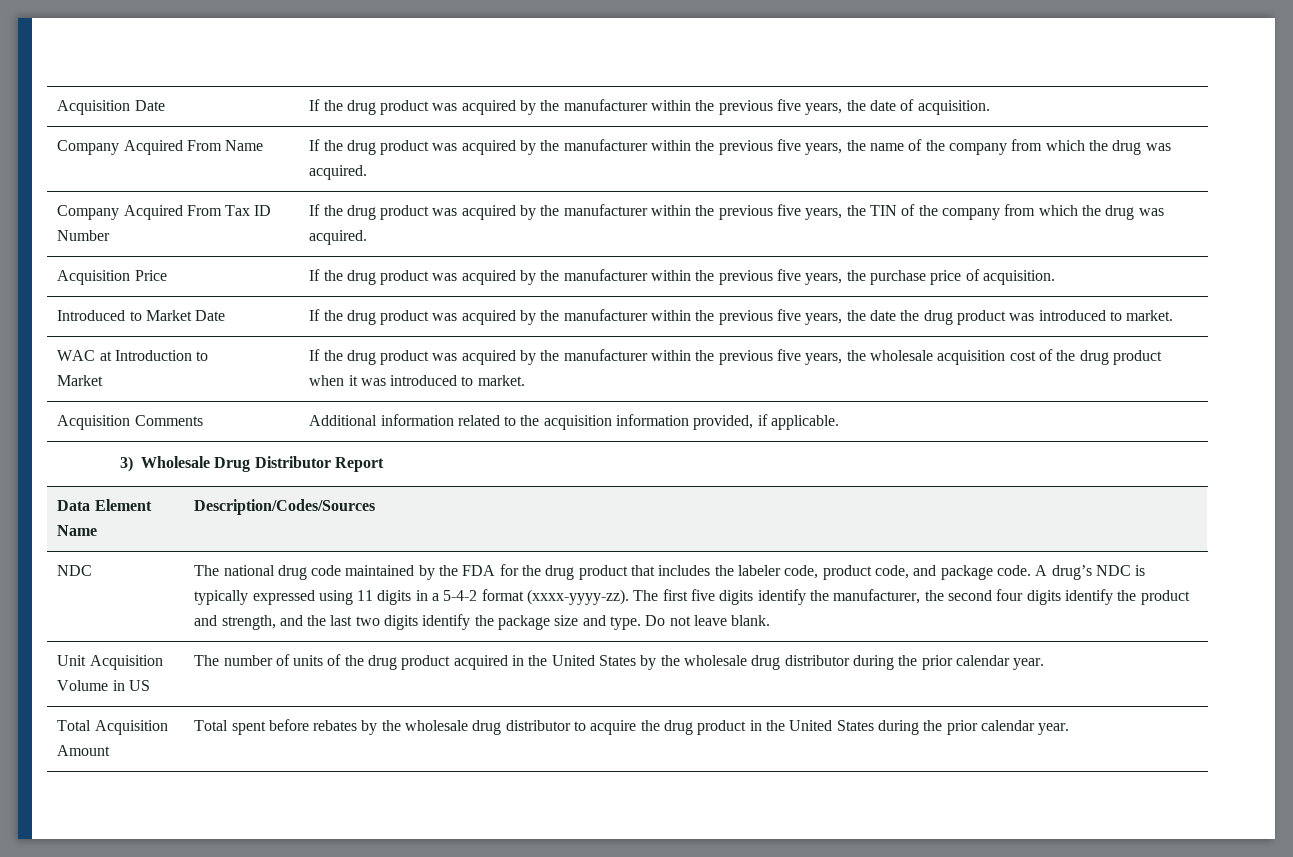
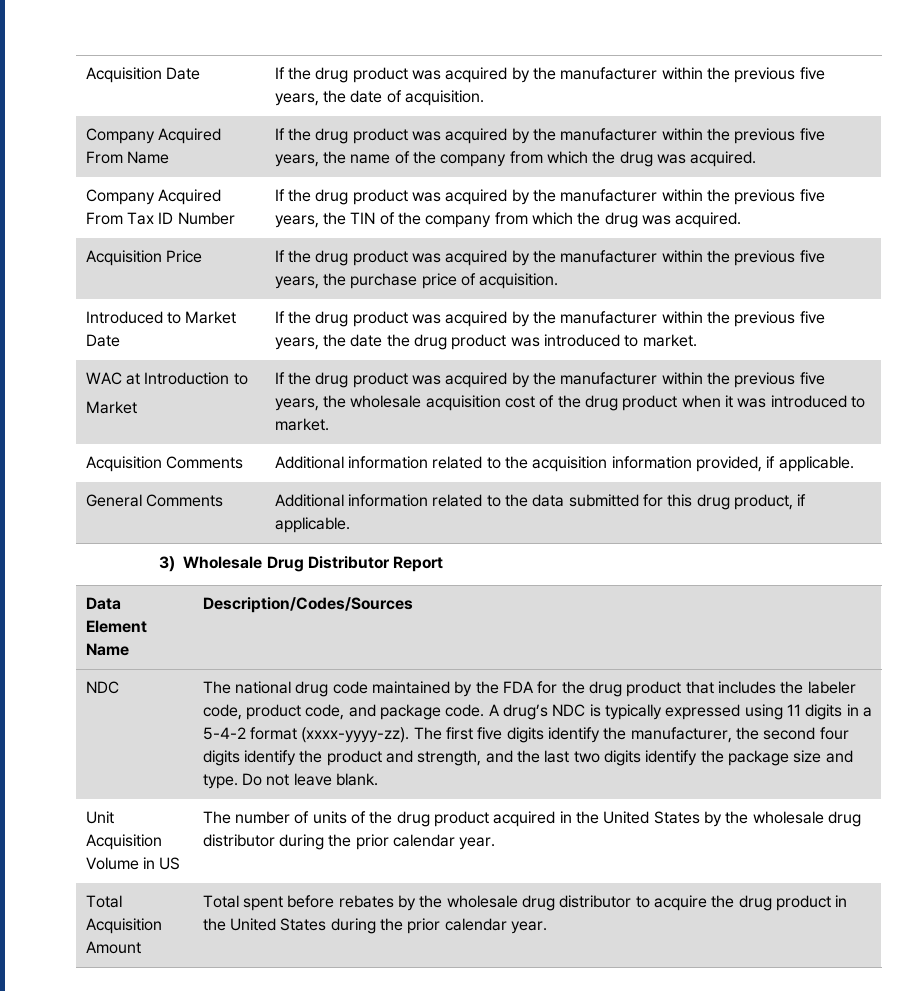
(840, 422) none -> [85,494,224,507] [274,494,807,510] [274,517,350,533] // General Comments | Additional information related to the data submitted for this drug product, if applicable.

